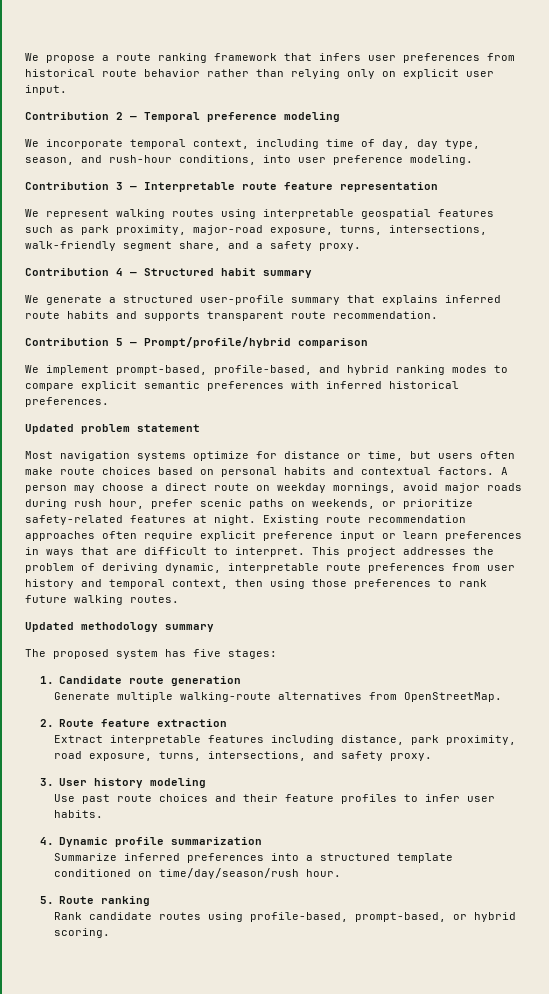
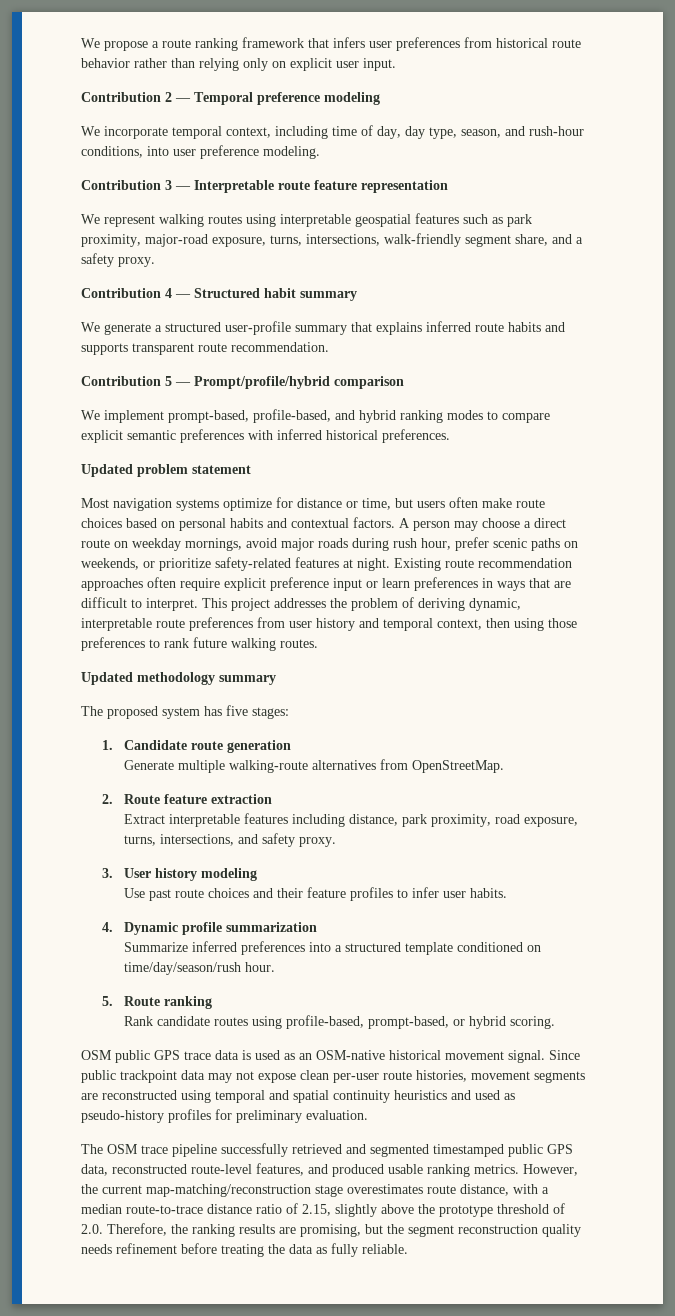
(111, 933) none -> [81,1050,580,1063] [81,1070,585,1083] [81,1090,515,1103] [81,1109,368,1123] [81,1143,573,1157] [81,1163,578,1177] [81,1184,549,1197] [81,1203,565,1217] [81,1223,581,1237] [81,1243,408,1257] // OSM public GPS trace data is used as an OSM-native historical movement signal. Since public trackpoint data may not expose clean per-user route histories, movement segments are reconstructed using temporal and spatial continuity heuristics and used as pseudo-history profiles for preliminary evaluation. // The OSM trace pipeline successfully retrieved and segmented timestamped public GPS data, reconstructed route-level features, and produced usable ranking metrics. However, the current map-matching/reconstruction stage overestimates route distance, with a median route-to-trace distance ratio of 2.15, slightly above the prototype threshold of 2.0. Therefore, the ranking results are promising, but the segment reconstruction quality needs refinement before treating the data as fully reliable.

